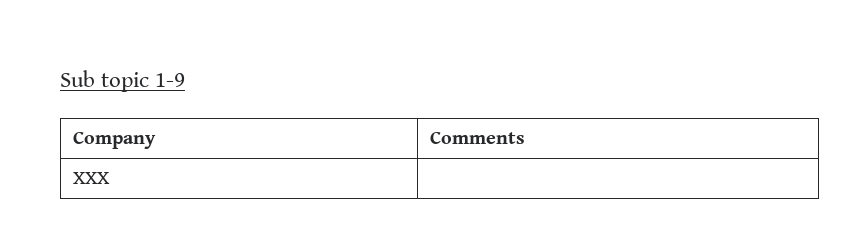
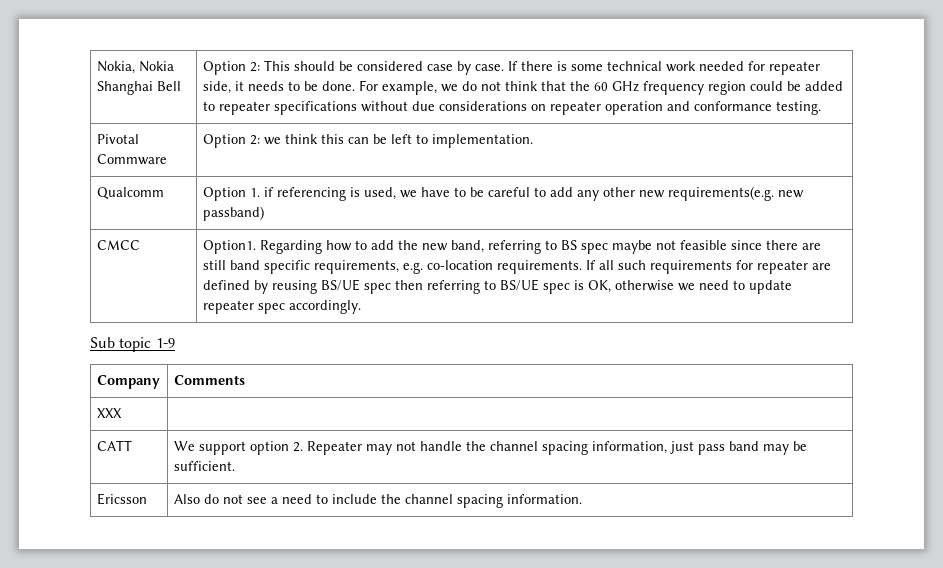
(60, 78) none -> [96,61,174,74] [96,81,181,95] [202,60,820,75] [202,80,843,95] [202,101,821,115] [96,134,139,144] [96,154,167,165] [202,134,533,148] [96,187,164,199] [202,186,804,201] [202,206,264,221] [96,240,140,250] [202,240,821,254] [202,260,831,274] [202,279,792,294] [202,300,361,314] Nokia, Nokia Shanghai Bell | Option 2: This should be considered case by case. If there is some technical work needed for repeater side, it needs to be done. For example, we do not think that the 60 GHz frequency region could be added to repeater specifications without due considerations on repeater operation and conformance testing. // Pivotal Commware | Option 2: we think this can be left to implementation. // Qualcomm | Option 1. if referencing is used, we have to be careful to add any other new requirements(e.g. new passband) // CMCC | Option1. Regarding how to add the new band, referring to BS spec maybe not feasible since there are still band specific requirements, e.g. co-location requirements. If all such requirements for repeater are defined by reusing BS/UE spec then referring to BS/UE spec is OK, otherwise we need to update repeater spec accordingly. //
(110, 178) none -> [96,440,132,451] [173,441,807,455] [173,461,235,471] [96,493,147,505] [173,494,582,508] // CATT | We support option 2. Repeater may not handle the channel spacing information, just pass band may be sufficient. // Ericsson | Also do not see a need to include the channel spacing information.

